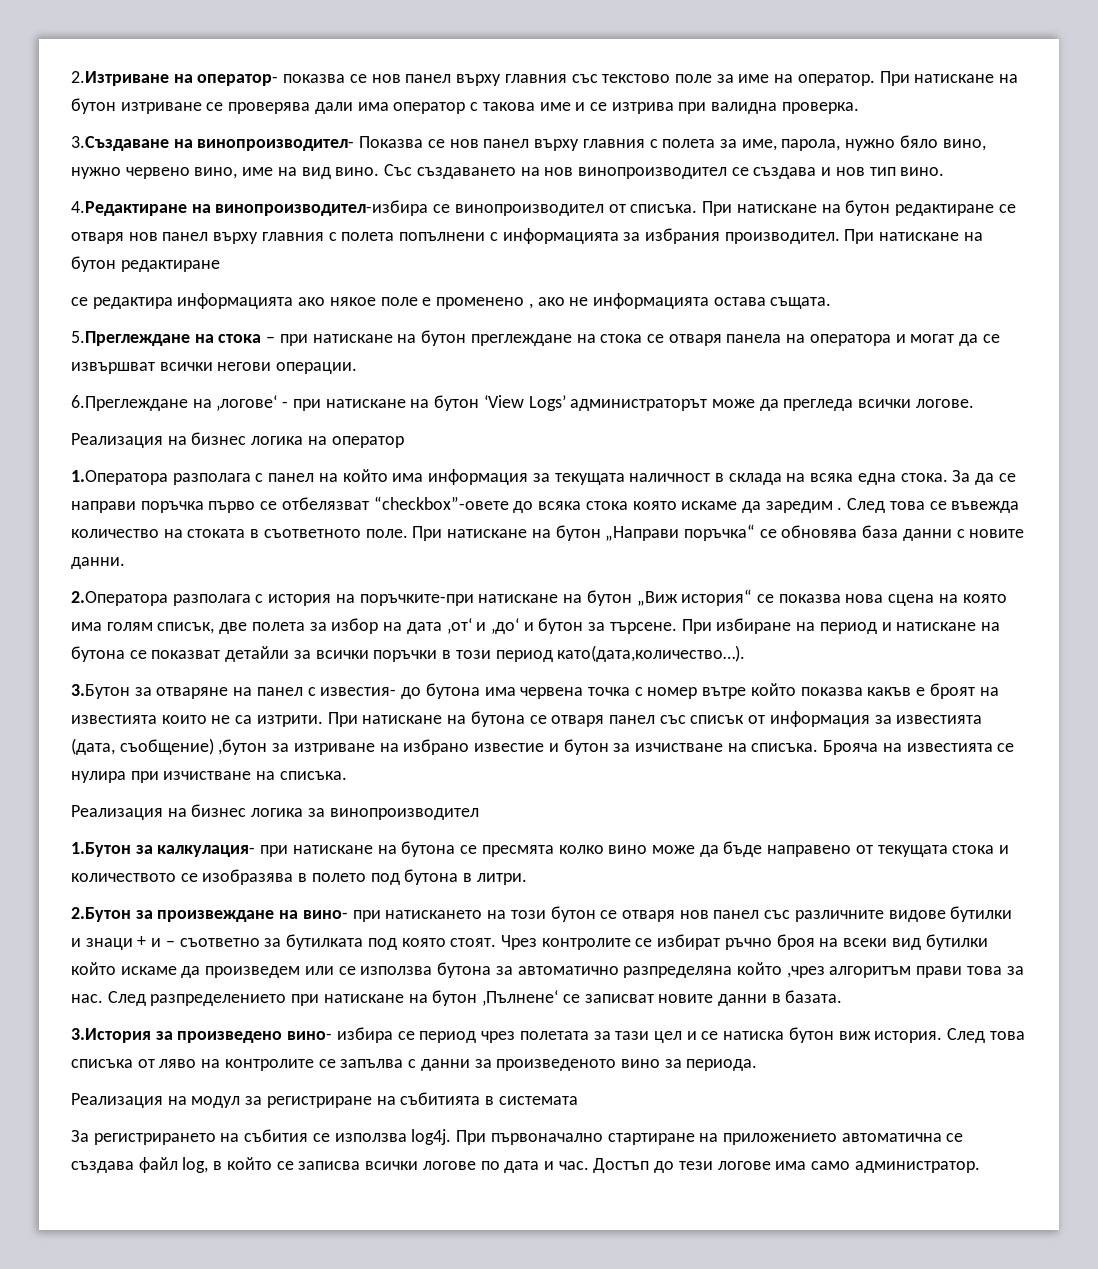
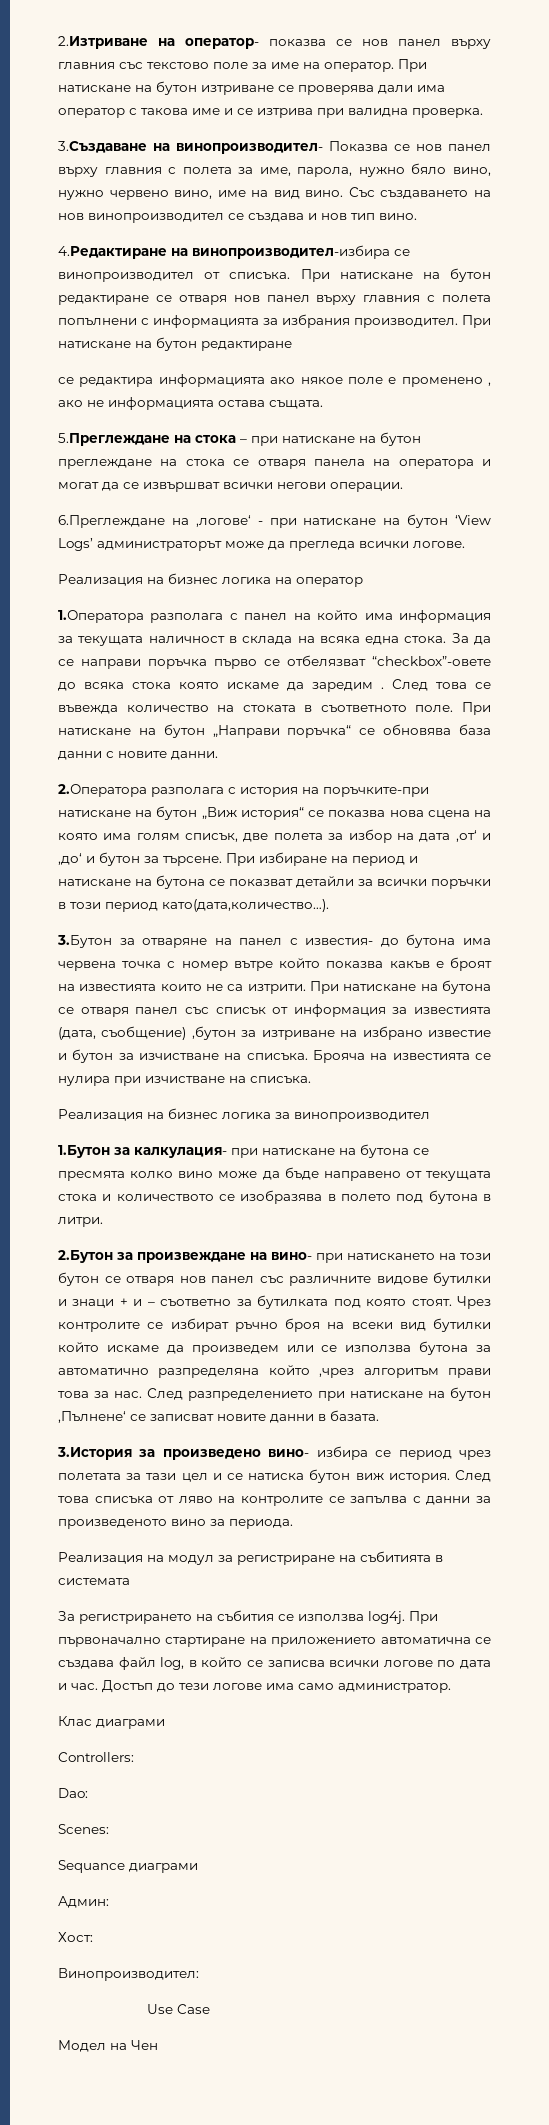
(980, 1167) none -> [58,1716,165,1729] [58,1752,134,1762] [58,1788,88,1798] [58,1824,109,1834] [58,1860,198,1873] [58,1896,109,1908] [58,1932,93,1942] [58,1968,199,1981] [147,2004,211,2014] [58,2040,158,2052] // Клас диаграми // Controllers: // Dao: // Scenes: // Sequance диаграми // Админ: // Хост: // Винопроизводител: // Use Case // Модел на Чен

